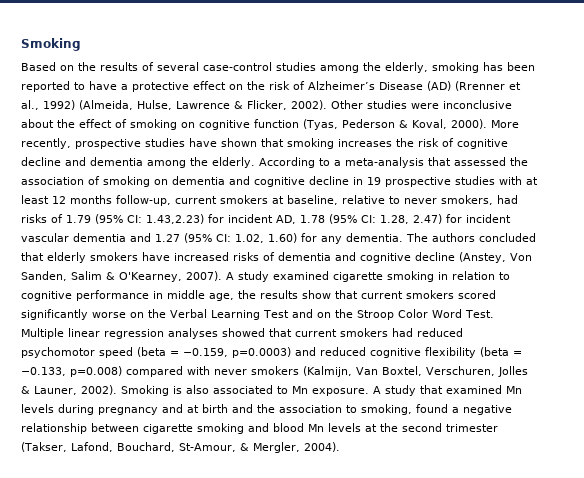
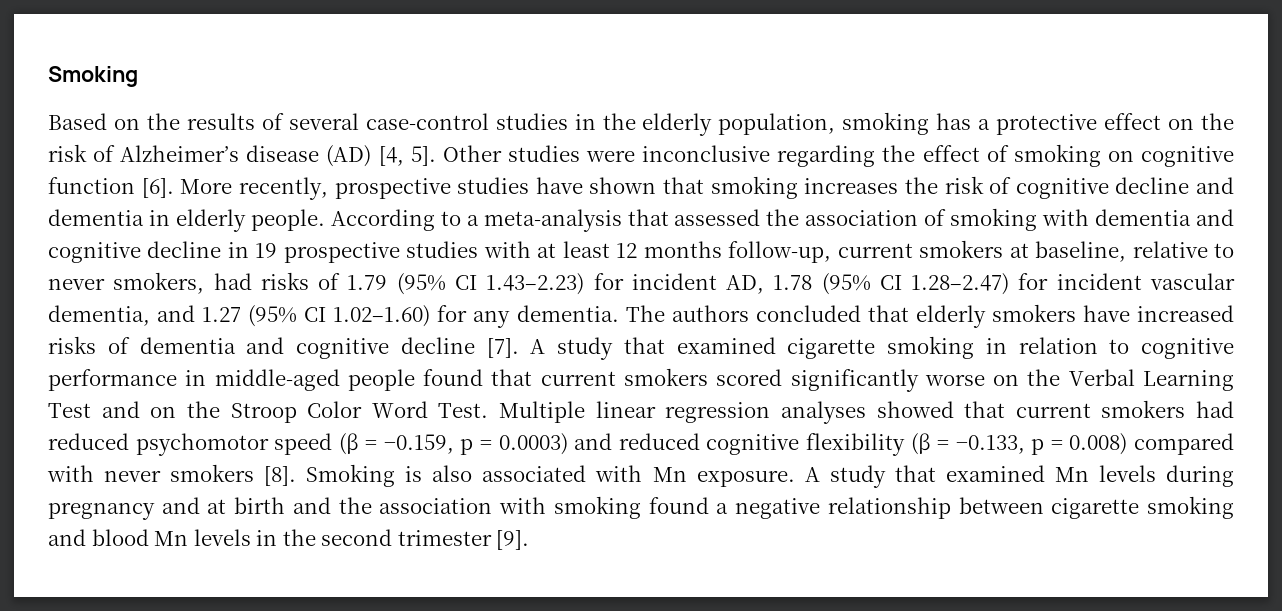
[320,62,535,73] [21,81,117,92] among the elderly, smoking has been reported to have -> [574,112,972,136] in the elderly population, smoking has
[379,81,521,91] [21,100,327,110] Disease (AD) (Rrenner et al., 1992) (Almeida, Hulse, Lawrence & Flicker, 2002). -> [246,145,436,167] disease (AD) [4, 5].
[21,119,54,128] about -> [777,145,876,167] regarding
[303,119,487,130] (Tyas, Pederson & Koval, 2000). -> [141,178,174,198] [6].
[147,157,255,168] among the elderly. -> [148,209,325,232] in elderly people.
[154,179,168,185] on -> [1042,209,1090,226] with
[127,214,204,224] CI: 1.43,2.23) -> [454,273,585,295] CI 1.43–2.23)
[361,214,442,224] CI: 1.28, 2.47) -> [879,273,1010,295] CI 1.28–2.47)
[73,233,126,242] dementia -> [48,305,150,326] dementia,
[216,233,297,243] CI: 1.02, 1.60) -> [304,305,431,327] CI 1.02–1.60)
[459,252,532,263] [21,271,269,282] (Anstey, Von Sanden, Salim & O'Kearney, 2007). A study -> [486,337,665,360] [7]. A study that
[167,290,331,301] middle age, the results show -> [214,369,484,391] middle-aged people found
[137,347,166,357] (beta -> [338,433,359,455] (β
[232,347,291,358] p=0.0003) -> [460,433,568,455] p = 0.0003)
[480,347,509,357] (beta -> [910,433,931,455] (β
[70,366,122,377] p=0.008) -> [1031,433,1128,455] p = 0.008)
[303,366,528,377] [21,385,117,395] (Kalmijn, Van Boxtel, Verschuren, Jolles & Launer, 2002). -> [264,466,297,486] [8].
[277,386,288,394] to -> [595,465,643,482] with
[346,404,412,415] to smoking, -> [499,496,641,519] with smoking
[365,424,377,432] at -> [256,530,278,546] in
[21,442,340,453] (Takser, Lafond, Bouchard, St-Amour, & Mergler, 2004). -> [496,530,530,550] [9].

